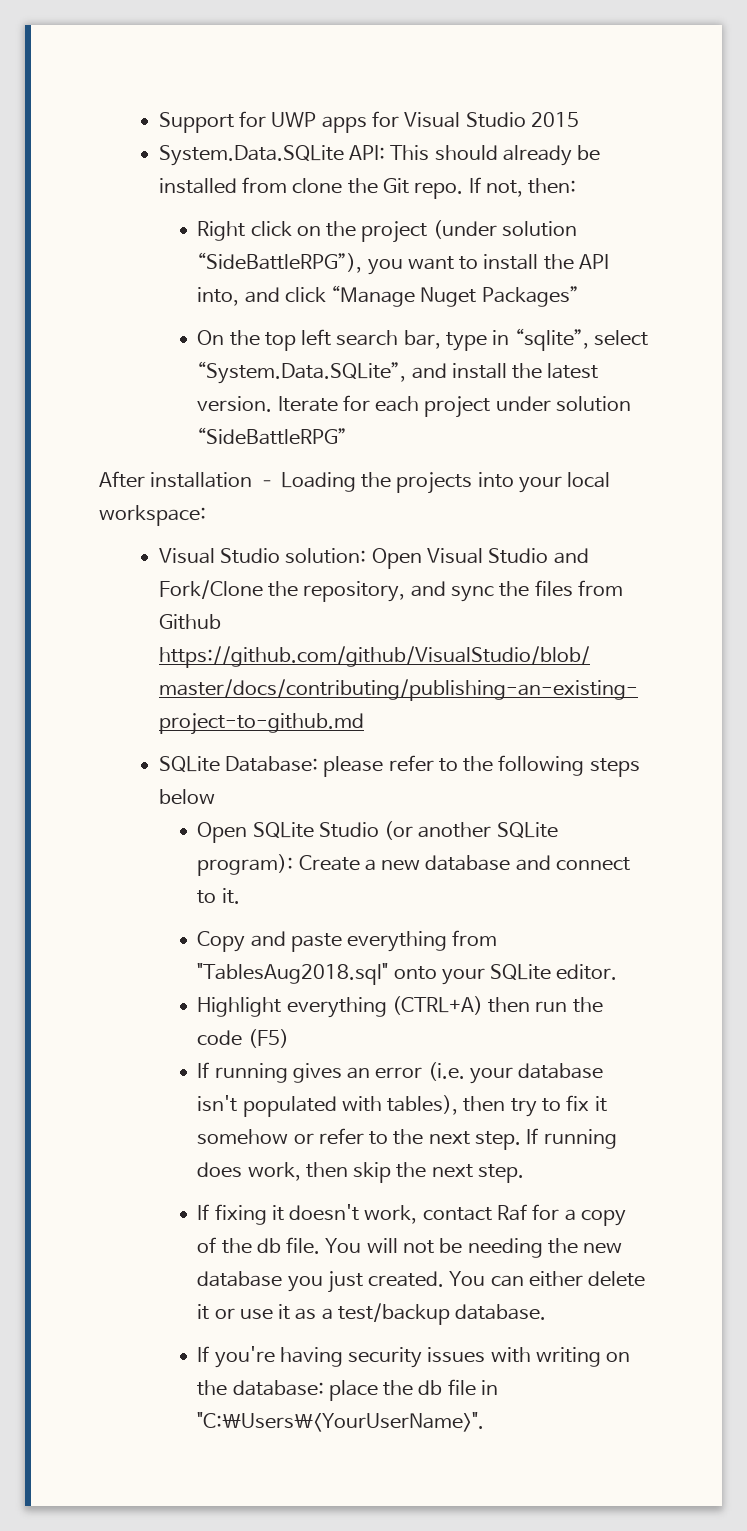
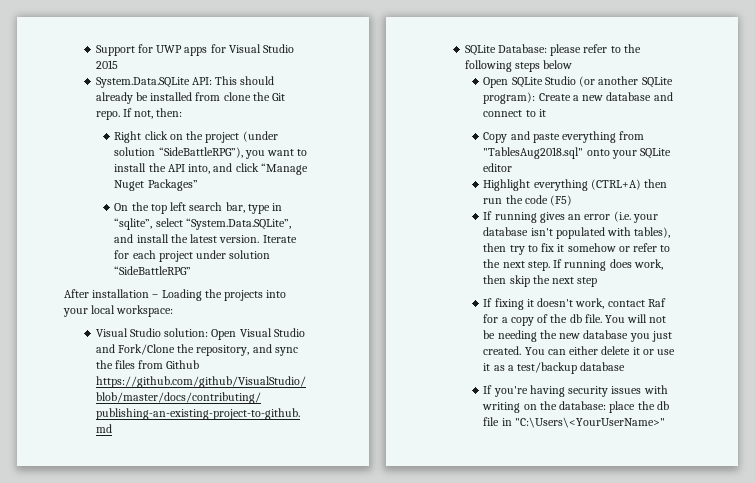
[221,888,240,904] it. -> [538,109,546,117] it
[556,964,618,980] editor. -> [483,163,513,172] editor
[478,1164,525,1183] step. -> [577,277,598,287] step
[455,1304,547,1320] database. -> [580,362,626,371] database
[197,1412,485,1432] "C:\Users\<YourUserName>". -> [514,417,665,428] "C:\Users\<YourUserName>"

